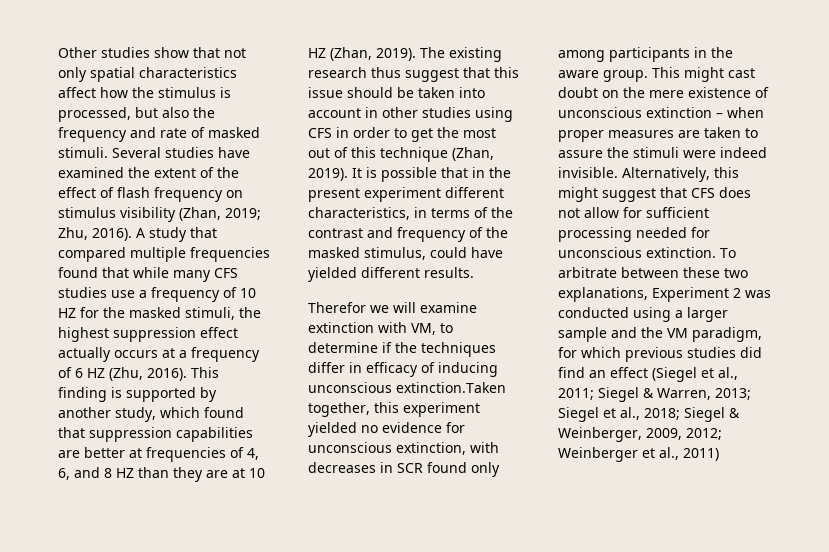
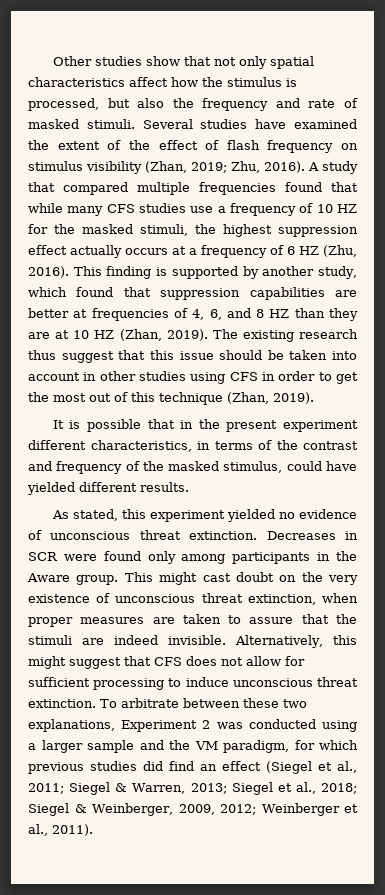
(348, 174) none -> (314, 398) //
[308,302,477,313] [308,322,453,335] [308,342,496,357] [308,362,498,377] [308,382,506,393] [308,402,370,417] Therefor we will examine extinction with VM, to determine if the techniques differ in efficacy of inducing unconscious extinction.Taken together, -> [51,509,118,521] As stated,
[446,422,465,433] [308,442,499,455] [308,462,376,473] for unconscious extinction, with decreases -> [28,530,336,540] of unconscious threat extinction. Decreases
(423, 468) none -> [63,554,97,561] were
[558,70,599,78] aware -> [27,573,70,582] Aware
[649,90,684,98] mere -> [328,575,358,585] very
[646,107,723,118] extinction – -> [201,593,316,605] threat extinction,
(603, 154) none -> [301,614,329,624] that
[683,150,716,158] were -> [82,638,105,645] are
[636,227,710,238] [558,247,642,258] needed for unconscious -> [168,677,358,687] to induce unconscious threat
[683,448,719,461] 2011) -> [52,824,93,836] 2011).

